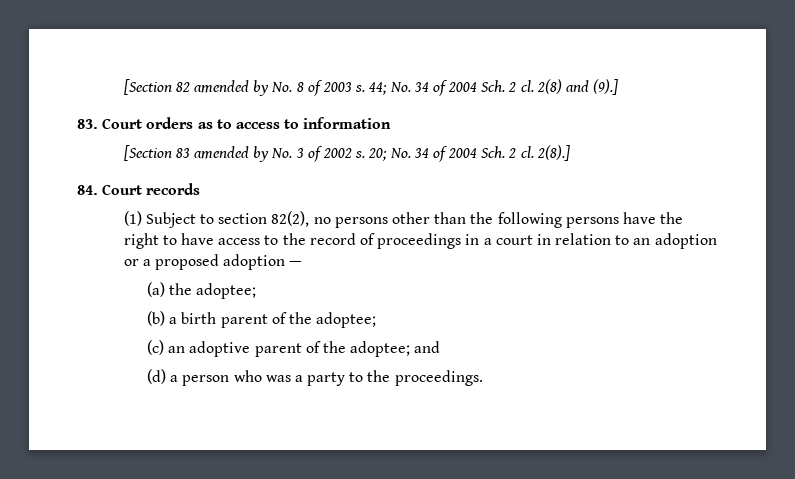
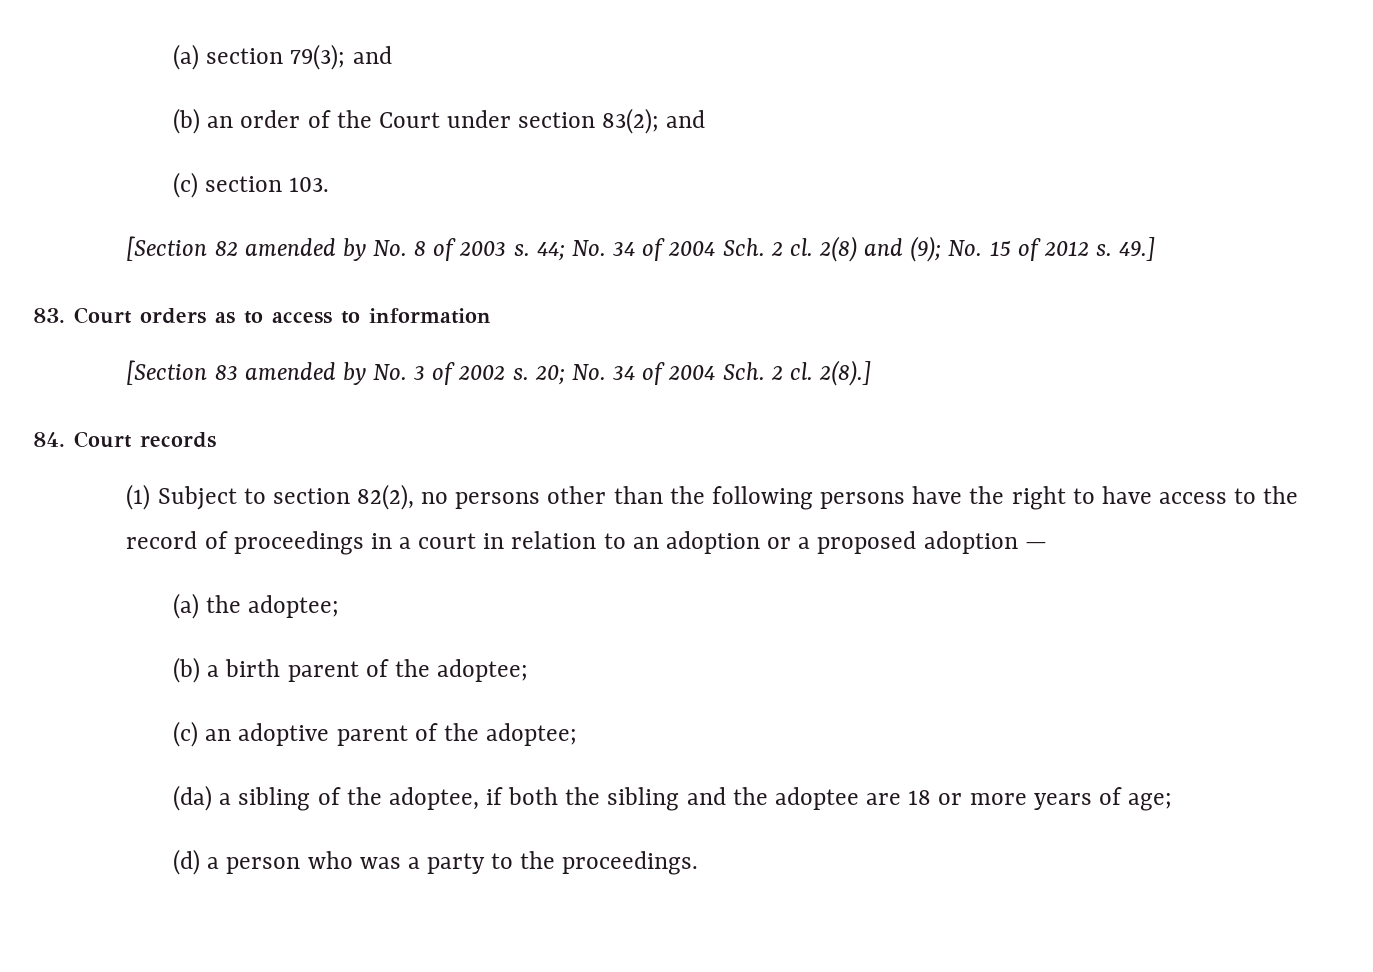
(123, 87) none -> [173,44,392,70] [173,108,706,134] [173,172,330,198] (a) section 79(3); and // (b) an order of the Court under section 83(2); and // (c) section 103. //
[593,79,619,95] (9).] -> [910,236,1156,262] (9); No. 15 of 2012 s. 49.]
[414,341,441,353] and -> [173,785,1173,811] // (da) a sibling of the adoptee, if both the sibling and the adoptee are 18 or more years of age;

